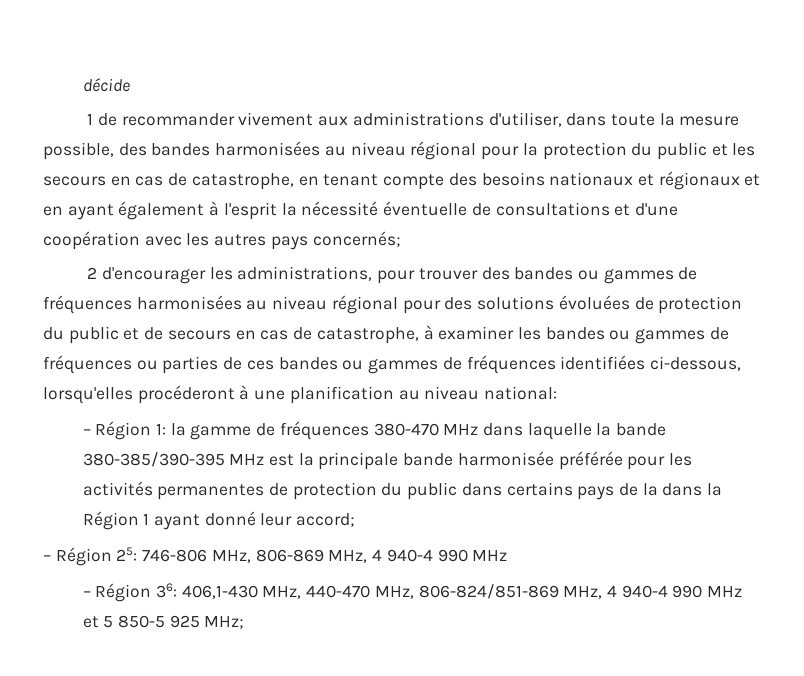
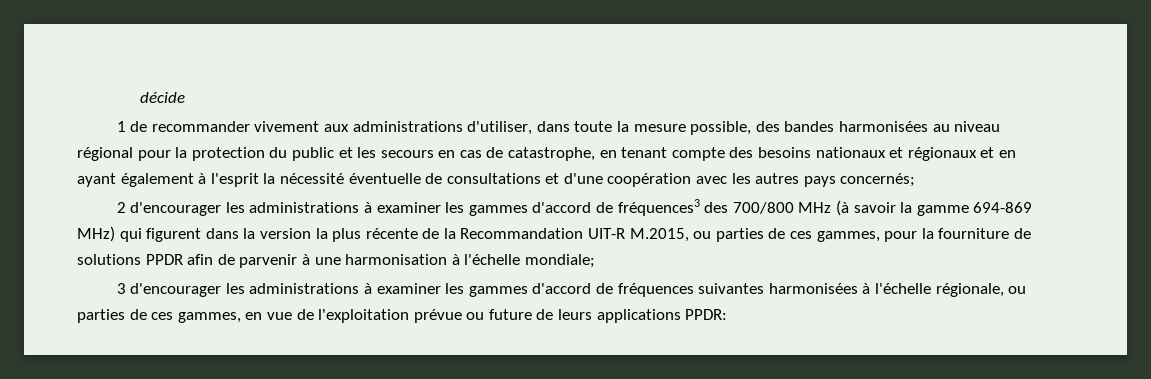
[237,266,698,284] [43,295,743,314] [43,325,729,344] [43,355,741,374] [43,385,558,404] [82,421,667,440] [82,451,693,470] [82,481,723,500] [82,511,356,530] [43,547,508,566] [82,583,743,602] [82,615,245,629] administrations, pour trouver des bandes ou gammes de fréquences harmonisées au niveau régional pour des solutions évoluées de protection du public et de secours en cas de catastrophe, à examiner les bandes ou gammes de fréquences ou parties de ces bandes ou gammes de fréquences identifiées ci-dessous, lorsqu'elles procéderont à une planification au niveau national: // – Région 1: la gamme de fréquences 380-470 MHz dans laquelle la bande 380-385/390-395 MHz est la principale bande harmonisée préférée pour les activités permanentes de protection du public dans certains pays de la dans la Région 1 ayant donné leur accord; // – Région 25: 746-806 MHz, 806-869 MHz, 4 940-4 990 MHz // – Région 36: 406,1-430 MHz, 440-470 MHz, 806-824/851-869 MHz, 4 940-4 990 MHz et 5 850-5 925 MHz; -> [249,199,1033,216] [77,226,1031,242] [77,254,595,268] [116,283,1027,297] [77,309,728,323] administrations à examiner les gammes d'accord de fréquences3 des 700/800 MHz (à savoir la gamme 694-869 MHz) qui figurent dans la version la plus récente de la Recommandation UIT-R M.2015, ou parties de ces gammes, pour la fourniture de solutions PPDR afin de parvenir à une harmonisation à l'échelle mondiale; // 3 d'encourager les administrations à examiner les gammes d'accord de fréquences suivantes harmonisées à l'échelle régionale, ou parties de ces gammes, en vue de l'exploitation prévue ou future de leurs applications PPDR:

